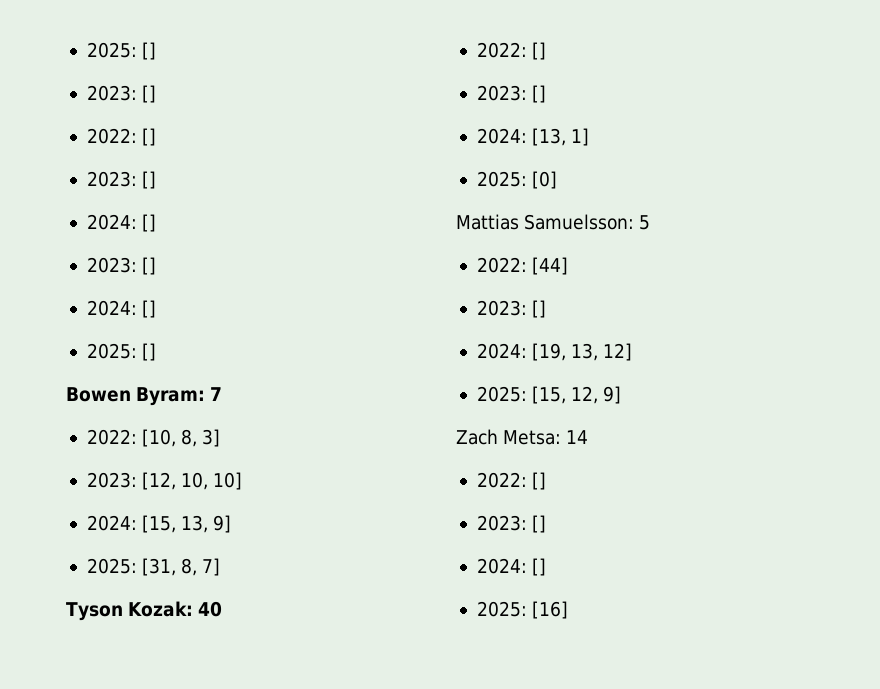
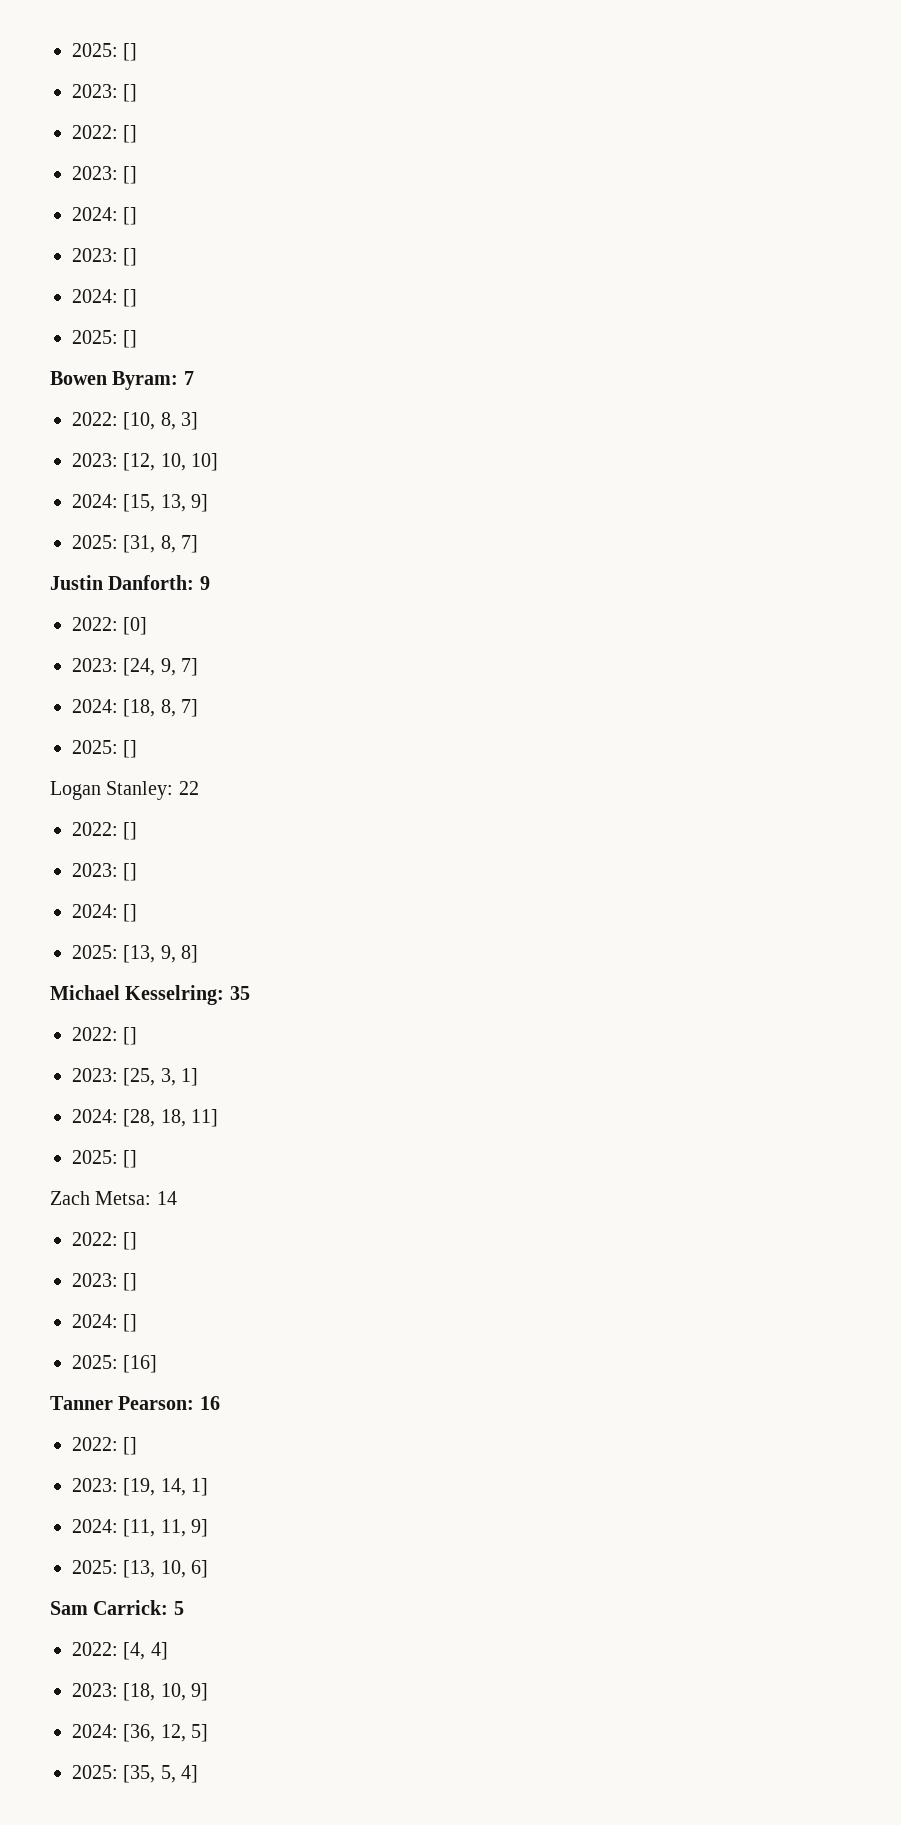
[66,601,223,621] [476,42,547,60] [476,85,547,103] [476,128,590,146] [476,171,558,189] [456,214,651,230] [476,257,569,275] [476,300,547,318] [476,343,633,361] [476,386,622,404] Tyson Kozak: 40 // 2022: [] // 2023: [] // 2024: [13, 1] // 2025: [0] // Mattias Samuelsson: 5 // 2022: [44] // 2023: [] // 2024: [19, 13, 12] // 2025: [15, 12, 9] -> [50,575,210,590] [72,617,148,635] [72,658,199,676] [72,699,199,717] [72,740,138,758] [50,781,199,800] [72,822,138,840] [72,863,138,881] [72,904,138,922] [72,945,199,963] [50,985,250,1005] [72,1027,138,1045] [72,1068,199,1086] [72,1109,219,1127] [72,1150,138,1168] Justin Danforth: 9 // 2022: [0] // 2023: [24, 9, 7] // 2024: [18, 8, 7] // 2025: [] // Logan Stanley: 22 // 2022: [] // 2023: [] // 2024: [] // 2025: [13, 9, 8] // Michael Kesselring: 35 // 2022: [] // 2023: [25, 3, 1] // 2024: [28, 18, 11] // 2025: []
(569, 610) none -> [50,1396,220,1410] [72,1437,138,1455] [72,1478,209,1496] [72,1519,209,1537] [72,1560,209,1578] [50,1600,184,1615] [72,1642,168,1660] [72,1683,209,1701] [72,1724,209,1742] [72,1765,199,1783] // Tanner Pearson: 16 // 2022: [] // 2023: [19, 14, 1] // 2024: [11, 11, 9] // 2025: [13, 10, 6] // Sam Carrick: 5 // 2022: [4, 4] // 2023: [18, 10, 9] // 2024: [36, 12, 5] // 2025: [35, 5, 4]

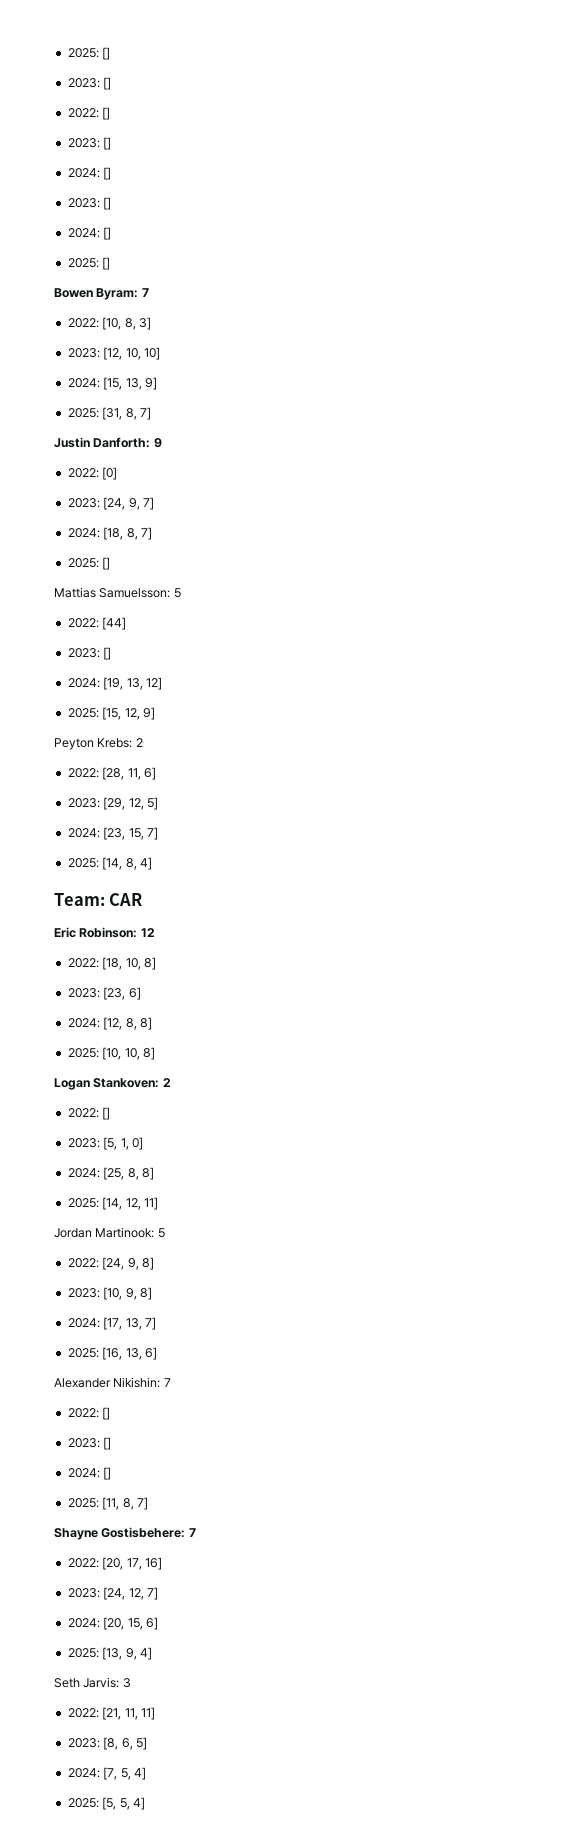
[50,781,199,800] [72,822,138,840] [72,863,138,881] [72,904,138,922] [72,945,199,963] [50,985,250,1005] [72,1027,138,1045] [72,1068,199,1086] [72,1109,219,1127] [72,1150,138,1168] [50,1191,177,1205] [72,1232,138,1250] [72,1273,138,1291] [72,1314,138,1332] [72,1355,158,1373] [50,1396,220,1410] [72,1437,138,1455] [72,1478,209,1496] [72,1519,209,1537] [72,1560,209,1578] [50,1600,184,1615] [72,1642,168,1660] [72,1683,209,1701] [72,1724,209,1742] [72,1765,156,1783] Logan Stanley: 22 // 2022: [] // 2023: [] // 2024: [] // 2025: [13, 9, 8] // Michael Kesselring: 35 // 2022: [] // 2023: [25, 3, 1] // 2024: [28, 18, 11] // 2025: [] // Zach Metsa: 14 // 2022: [] // 2023: [] // 2024: [] // 2025: [16] // Tanner Pearson: 16 // 2022: [] // 2023: [19, 14, 1] // 2024: [11, 11, 9] // 2025: [13, 10, 6] // Sam Carrick: 5 // 2022: [4, 4] // 2023: [18, 10, 9] // 2024: [36, 12, 5] // 2025: [35, -> [54,587,181,598] [67,617,127,630] [67,647,112,660] [67,677,162,690] [67,707,155,720] [54,738,143,750] [67,767,156,780] [67,797,158,810] [67,827,158,840] [67,857,152,870] [54,893,143,906] [54,927,155,938] [67,957,156,970] [67,987,141,1000] [67,1017,152,1030] [67,1047,155,1060] [54,1078,171,1090] [67,1107,111,1120] [67,1137,143,1150] [67,1167,154,1180] [67,1197,158,1210] [54,1227,165,1238] [67,1257,154,1270] [67,1287,152,1300] [67,1317,156,1330] [67,1347,157,1360] [54,1377,171,1388] [67,1407,111,1420] [67,1437,112,1450] [67,1467,112,1480] [67,1497,148,1510] [54,1527,196,1540] [67,1557,162,1570] [67,1587,158,1600] [67,1617,158,1630] [67,1647,152,1660] [54,1677,131,1688] [67,1707,155,1720] [67,1737,147,1750] [67,1767,146,1780] [67,1797,117,1810] Mattias Samuelsson: 5 // 2022: [44] // 2023: [] // 2024: [19, 13, 12] // 2025: [15, 12, 9] // Peyton Krebs: 2 // 2022: [28, 11, 6] // 2023: [29, 12, 5] // 2024: [23, 15, 7] // 2025: [14, 8, 4] // Team: CAR // Eric Robinson: 12 // 2022: [18, 10, 8] // 2023: [23, 6] // 2024: [12, 8, 8] // 2025: [10, 10, 8] // Logan Stankoven: 2 // 2022: [] // 2023: [5, 1, 0] // 2024: [25, 8, 8] // 2025: [14, 12, 11] // Jordan Martinook: 5 // 2022: [24, 9, 8] // 2023: [10, 9, 8] // 2024: [17, 13, 7] // 2025: [16, 13, 6] // Alexander Nikishin: 7 // 2022: [] // 2023: [] // 2024: [] // 2025: [11, 8, 7] // Shayne Gostisbehere: 7 // 2022: [20, 17, 16] // 2023: [24, 12, 7] // 2024: [20, 15, 6] // 2025: [13, 9, 4] // Seth Jarvis: 3 // 2022: [21, 11, 11] // 2023: [8, 6, 5] // 2024: [7, 5, 4] // 2025: [5,

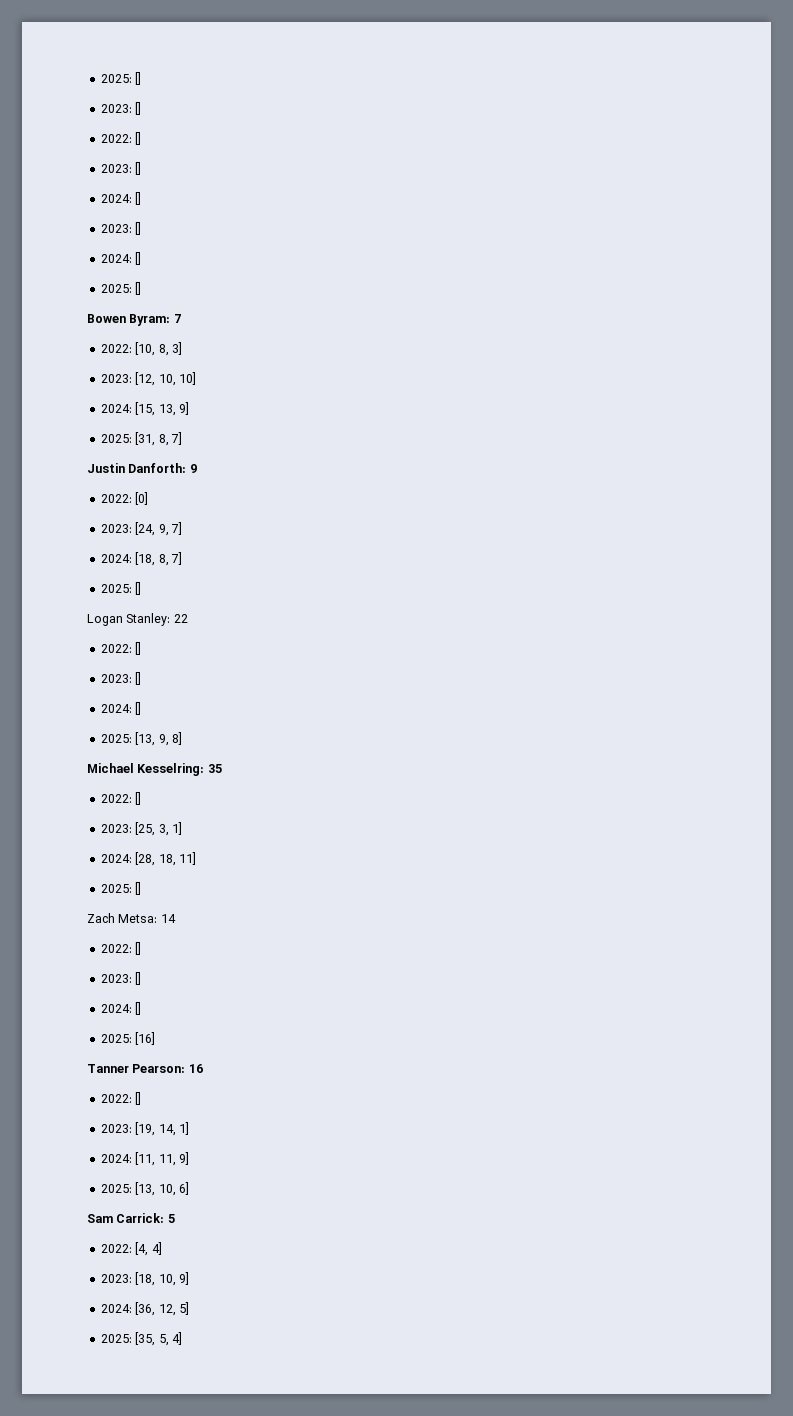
[54,587,181,598] [67,617,127,630] [67,647,112,660] [67,677,162,690] [67,707,155,720] [54,738,143,750] [67,767,156,780] [67,797,158,810] [67,827,158,840] [67,857,152,870] [54,893,143,906] [54,927,155,938] [67,957,156,970] [67,987,141,1000] [67,1017,152,1030] [67,1047,155,1060] [54,1078,171,1090] [67,1107,111,1120] [67,1137,143,1150] [67,1167,154,1180] [67,1197,158,1210] [54,1227,165,1238] [67,1257,154,1270] [67,1287,152,1300] [67,1317,156,1330] [67,1347,157,1360] [54,1377,171,1388] [67,1407,111,1420] [67,1437,112,1450] [67,1467,112,1480] [67,1497,148,1510] [54,1527,196,1540] [67,1557,162,1570] [67,1587,158,1600] [67,1617,158,1630] [67,1647,152,1660] [54,1677,131,1688] [67,1707,155,1720] [67,1737,147,1750] [67,1767,146,1780] [67,1797,145,1810] Mattias Samuelsson: 5 // 2022: [44] // 2023: [] // 2024: [19, 13, 12] // 2025: [15, 12, 9] // Peyton Krebs: 2 // 2022: [28, 11, 6] // 2023: [29, 12, 5] // 2024: [23, 15, 7] // 2025: [14, 8, 4] // Team: CAR // Eric Robinson: 12 // 2022: [18, 10, 8] // 2023: [23, 6] // 2024: [12, 8, 8] // 2025: [10, 10, 8] // Logan Stankoven: 2 // 2022: [] // 2023: [5, 1, 0] // 2024: [25, 8, 8] // 2025: [14, 12, 11] // Jordan Martinook: 5 // 2022: [24, 9, 8] // 2023: [10, 9, 8] // 2024: [17, 13, 7] // 2025: [16, 13, 6] // Alexander Nikishin: 7 // 2022: [] // 2023: [] // 2024: [] // 2025: [11, 8, 7] // Shayne Gostisbehere: 7 // 2022: [20, 17, 16] // 2023: [24, 12, 7] // 2024: [20, 15, 6] // 2025: [13, 9, 4] // Seth Jarvis: 3 // 2022: [21, 11, 11] // 2023: [8, 6, 5] // 2024: [7, 5, 4] // 2025: [5, 5, 4] -> [87,613,188,626] [100,642,142,655] [100,672,142,685] [100,702,142,715] [100,732,182,746] [87,763,222,776] [100,792,142,805] [100,822,182,836] [100,852,196,866] [100,882,142,895] [87,913,176,923] [100,942,142,955] [100,972,142,985] [100,1002,142,1015] [100,1032,156,1045] [87,1064,203,1073] [100,1092,142,1105] [100,1122,189,1136] [100,1152,189,1166] [100,1182,189,1196] [87,1213,175,1223] [100,1242,162,1256] [100,1272,189,1286] [100,1302,189,1316] [100,1332,182,1346] Logan Stanley: 22 // 2022: [] // 2023: [] // 2024: [] // 2025: [13, 9, 8] // Michael Kesselring: 35 // 2022: [] // 2023: [25, 3, 1] // 2024: [28, 18, 11] // 2025: [] // Zach Metsa: 14 // 2022: [] // 2023: [] // 2024: [] // 2025: [16] // Tanner Pearson: 16 // 2022: [] // 2023: [19, 14, 1] // 2024: [11, 11, 9] // 2025: [13, 10, 6] // Sam Carrick: 5 // 2022: [4, 4] // 2023: [18, 10, 9] // 2024: [36, 12, 5] // 2025: [35, 5, 4]

